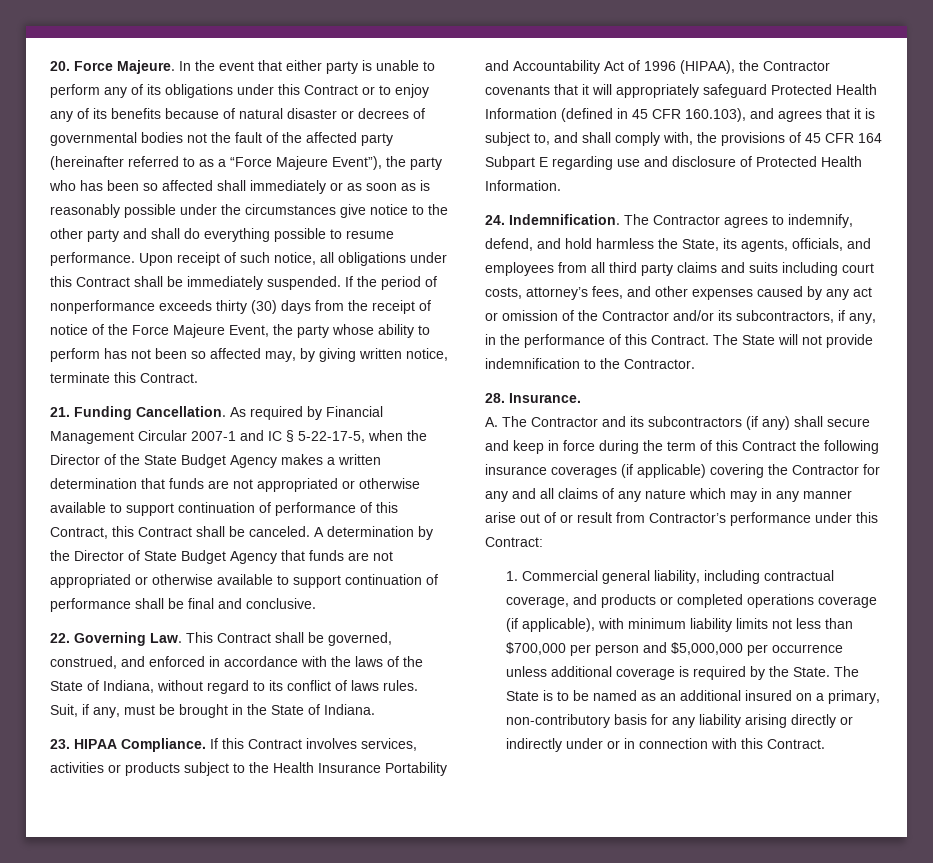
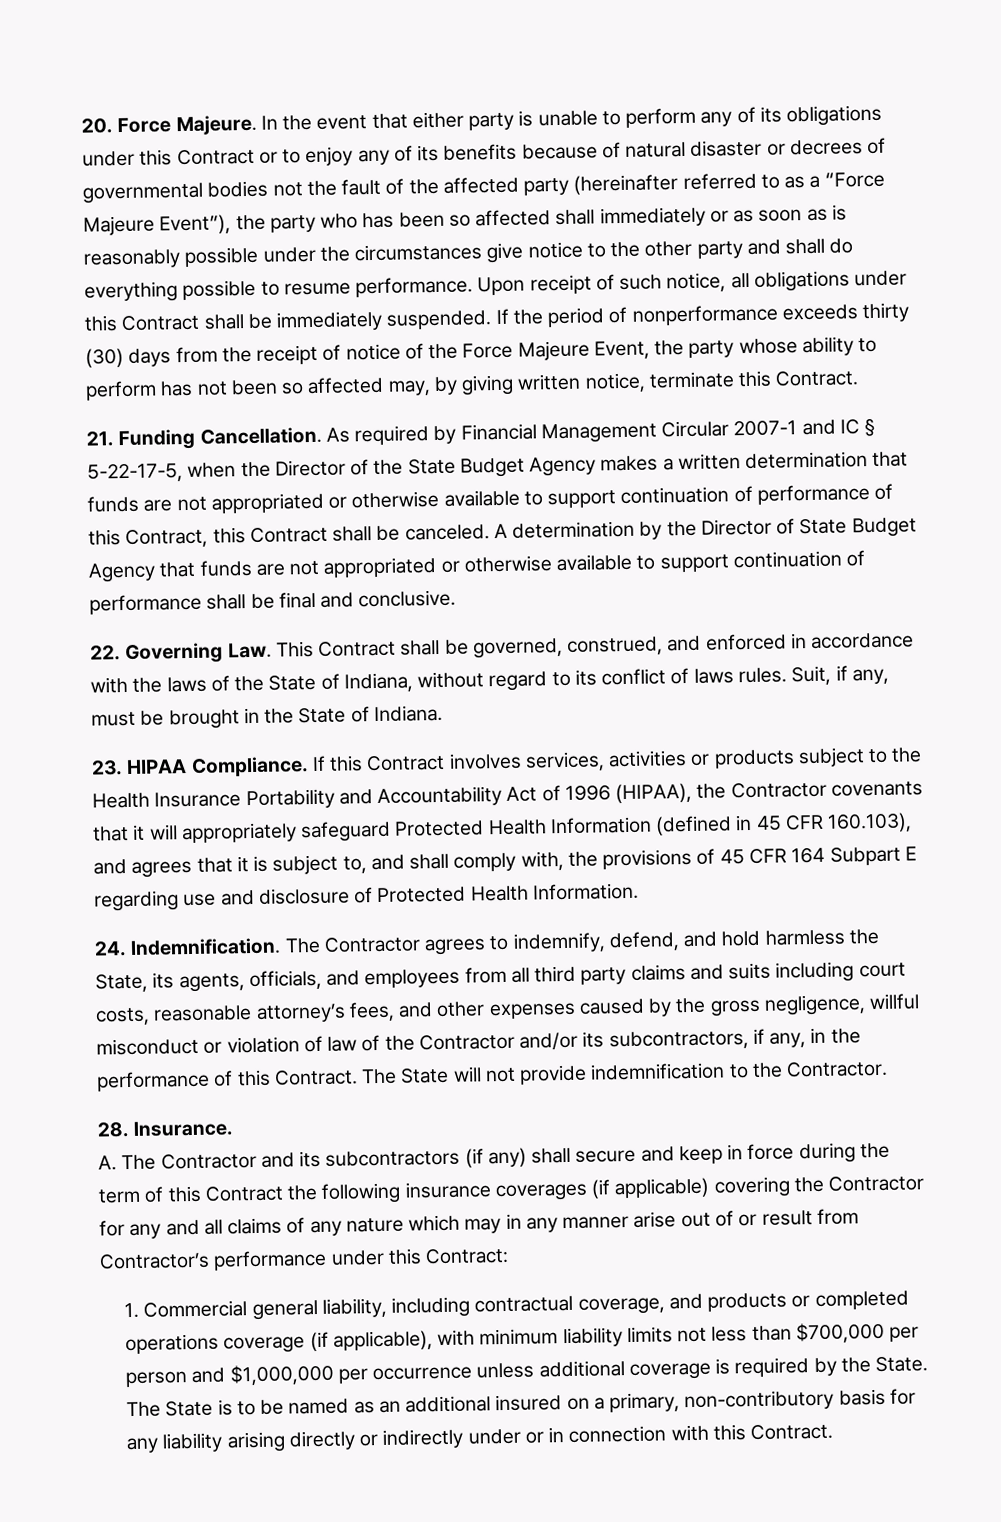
(522, 293) none -> [153,1005,253,1022] reasonable
[826,287,872,300] [485,310,558,321] any act or omission -> [675,993,921,1017] [96,1035,358,1056] the gross negligence, willful misconduct or violation of law
[670,642,743,655] $5,000,000 -> [229,1363,334,1386] $1,000,000

